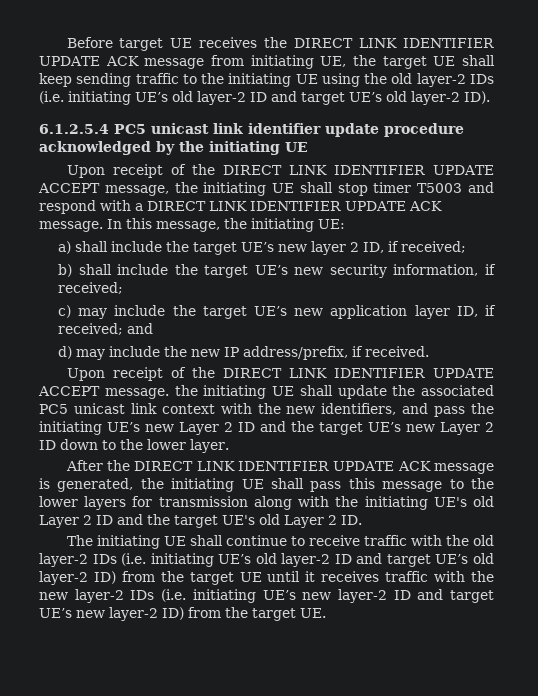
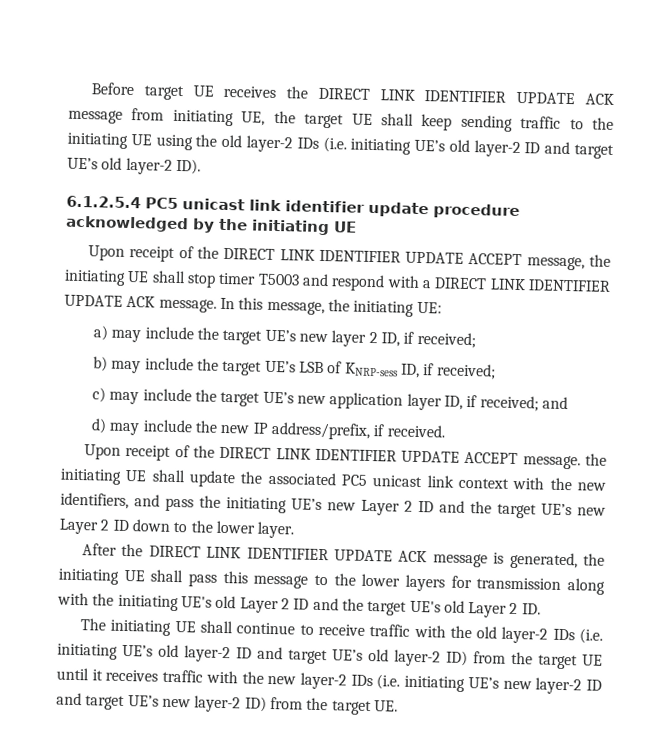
[74,241,108,252] shall -> [111,329,142,343] may
[78,264,479,278] shall include the target UE’s new security information, -> [111,357,420,378] may include the target UE’s LSB of KNRP-sess ID,

